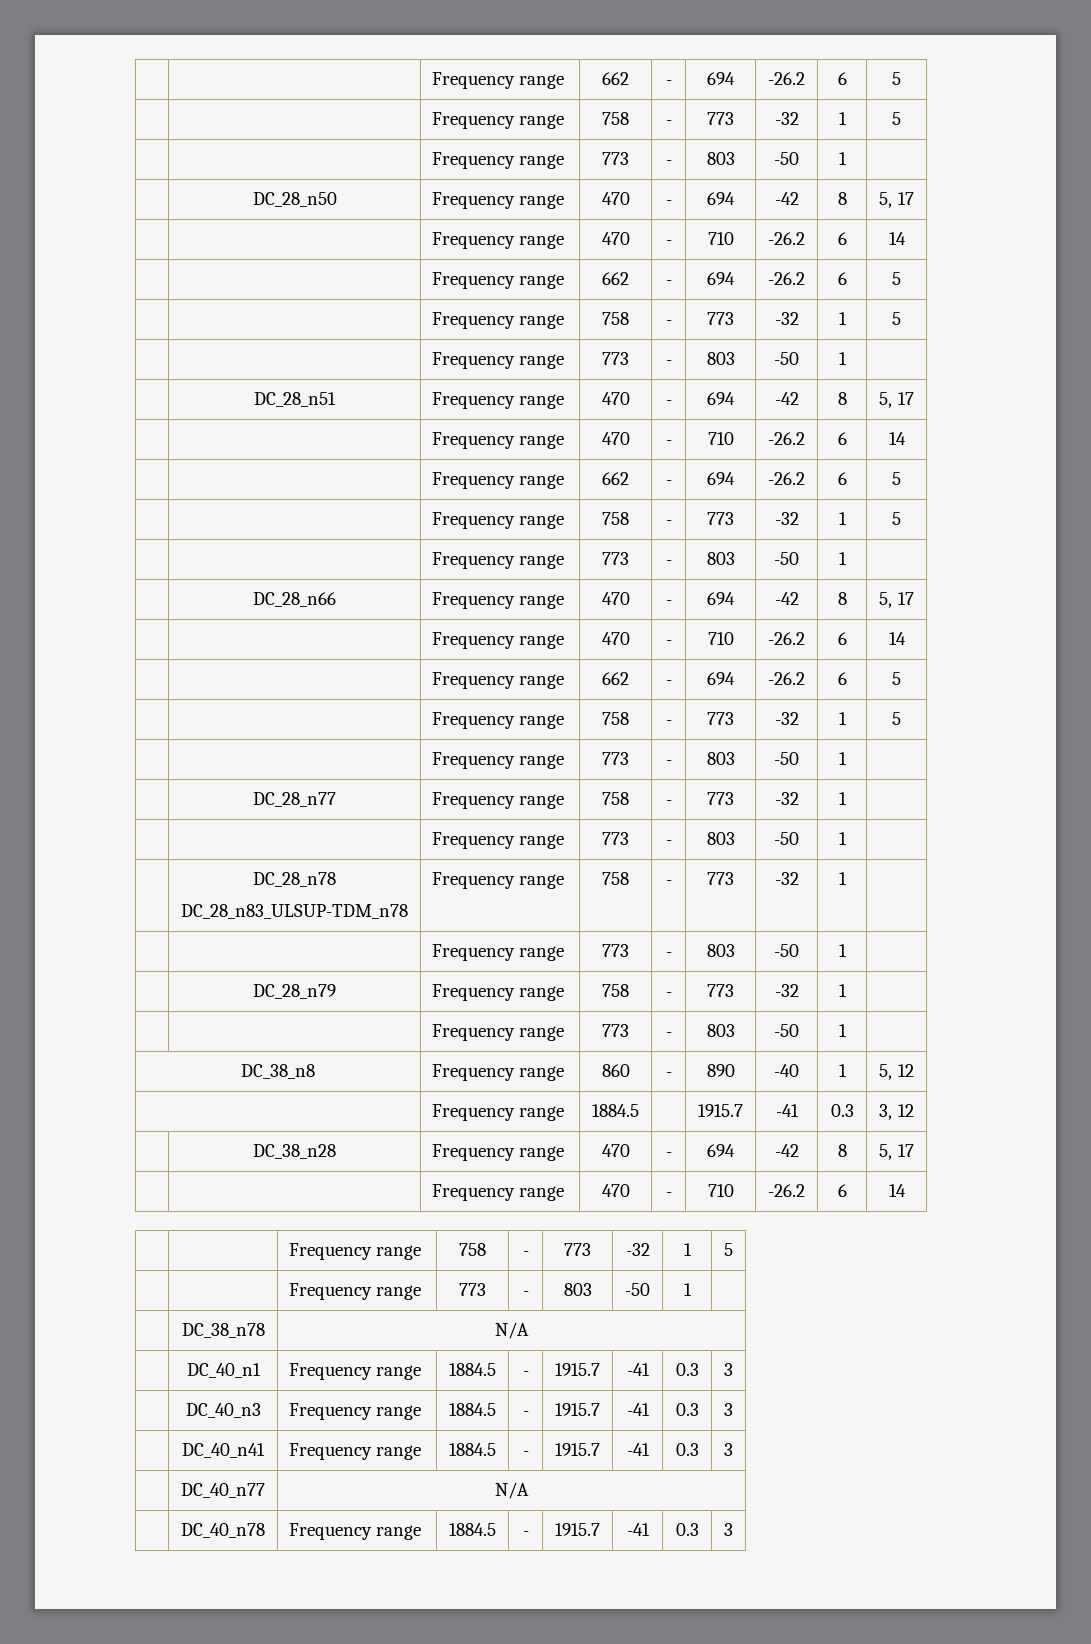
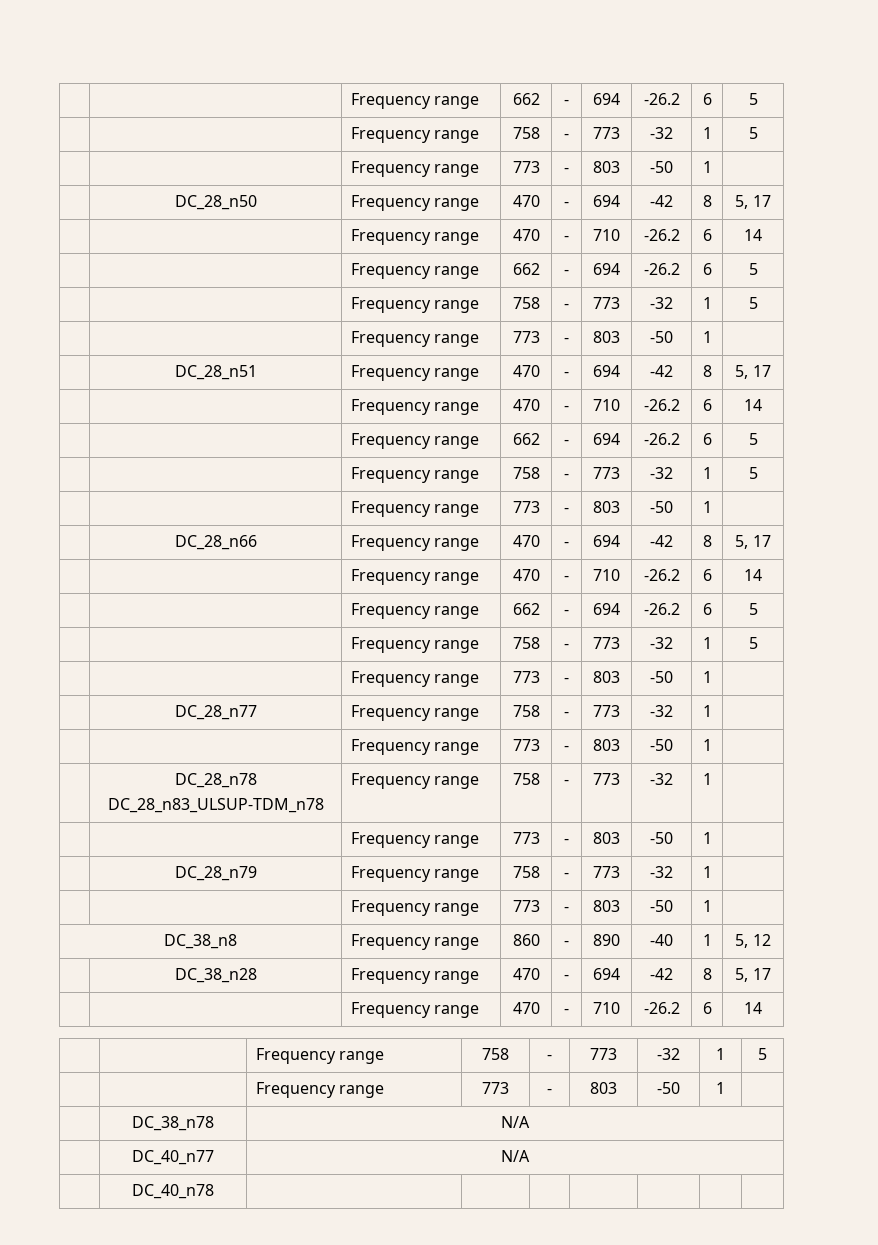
[432,1104,565,1121] [592,1104,639,1117] [698,1104,743,1117] [775,1104,799,1117] [830,1104,854,1117] [879,1104,914,1120] // | Frequency range | 1884.5 | | 1915.7 | -41 | 0.3 | 3, 12 -> (771, 940) none
[186,1363,261,1378] [289,1363,422,1380] [449,1363,496,1376] [522,1371,529,1376] [555,1363,600,1376] [626,1363,650,1376] [675,1363,699,1376] [724,1363,733,1376] [185,1403,261,1418] [289,1403,422,1420] [449,1403,496,1416] [522,1411,529,1416] [555,1403,600,1416] [626,1403,650,1416] [675,1403,699,1416] [724,1403,733,1416] [182,1443,265,1458] [289,1443,422,1460] [449,1443,496,1456] [522,1451,529,1456] [555,1443,600,1456] [626,1443,650,1456] [675,1443,699,1456] [724,1443,733,1456] [181,1483,265,1498] [495,1482,529,1499] [181,1523,265,1538] [289,1523,422,1540] [449,1523,496,1536] [522,1531,529,1536] [555,1523,600,1536] [626,1523,650,1536] [675,1523,699,1536] [724,1523,733,1536] DC_40_n1 | Frequency range | 1884.5 | - | 1915.7 | -41 | 0.3 | 3 // | DC_40_n3 | Frequency range | 1884.5 | - | 1915.7 | -41 | 0.3 | 3 // | DC_40_n41 | Frequency range | 1884.5 | - | 1915.7 | -41 | 0.3 | 3 // | DC_40_n77 | N/A // | DC_40_n78 | Frequency range | 1884.5 | - | 1915.7 | -41 | 0.3 | 3 -> [132,1150,214,1165] [501,1150,530,1162] [132,1184,214,1199] DC_40_n77 | N/A // | DC_40_n78 | | | | | | |

